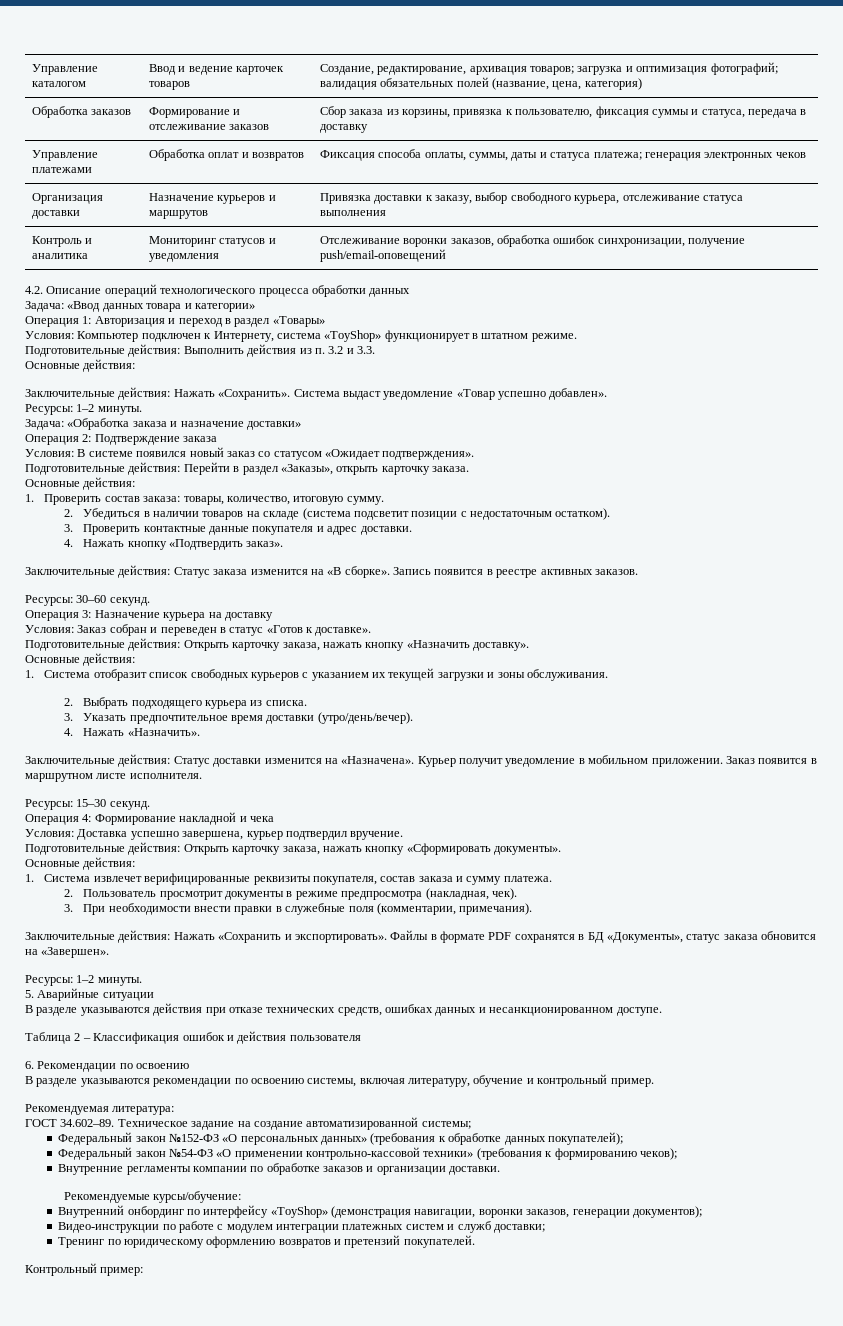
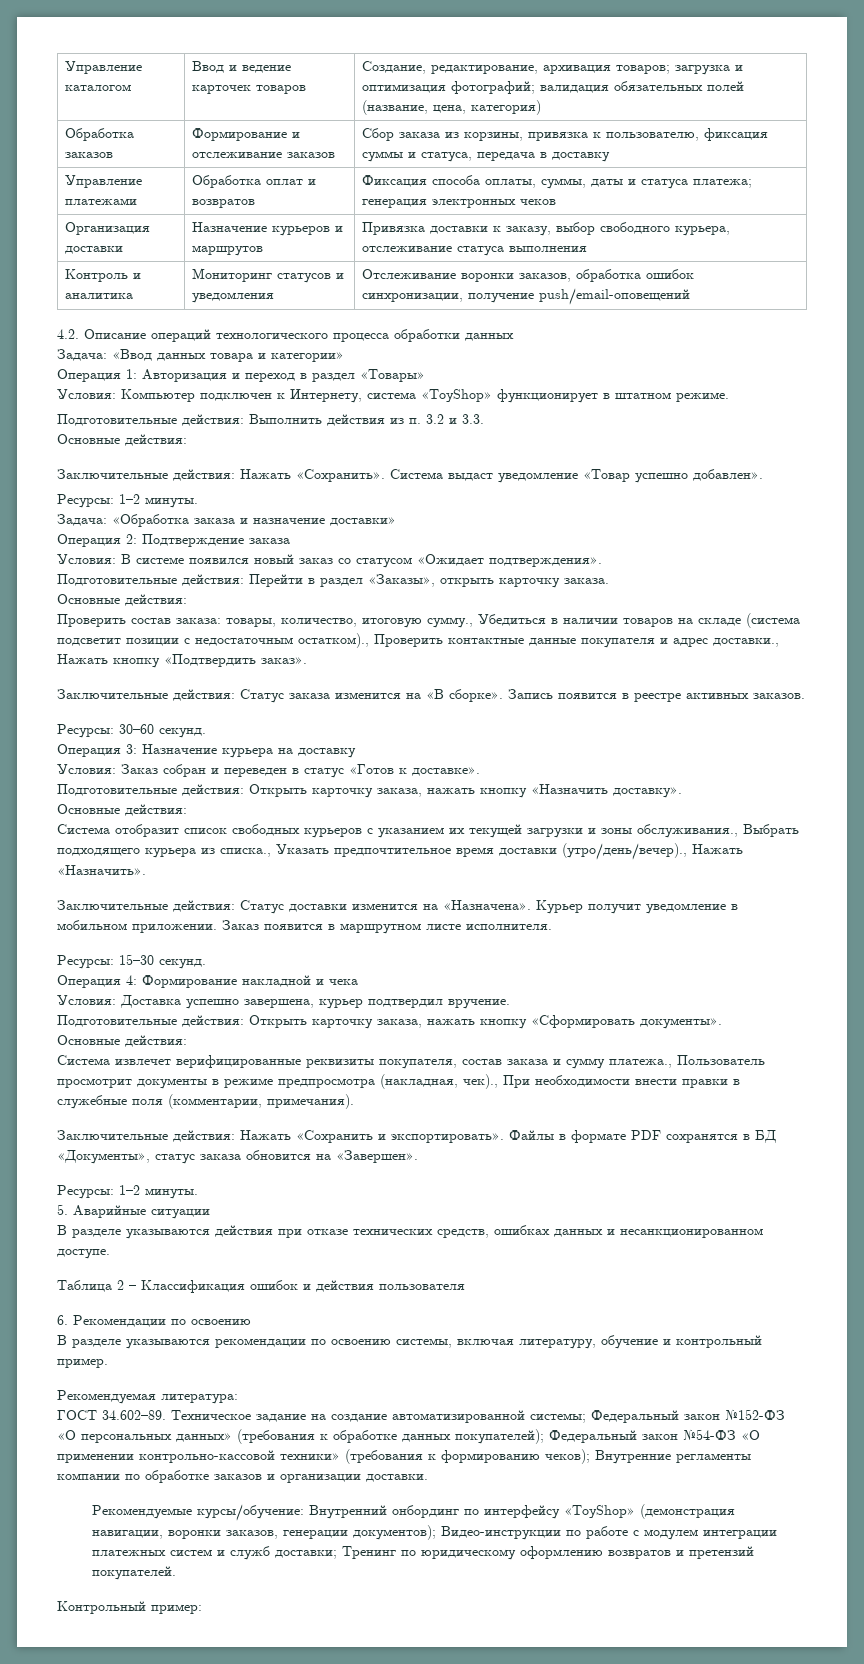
[25,494,34,502] 1. -> (187, 600) none
[346,496,384,505] [63,509,73,517] сумму. // 2. -> [427,617,473,628] сумму.,
[555,508,611,520] [63,524,73,532] остатком). // 3. -> [298,633,369,648] остатком).,
[360,526,412,535] [63,539,73,547] доставки. // 4. -> [713,638,779,647] доставки.,
[25,670,34,678] 1. -> (187, 810) none
[526,669,608,681] [63,698,73,706] обслуживания. // 2. -> [637,824,738,838] обслуживания.,
[265,700,307,706] [63,713,73,721] списка. // 3. -> [220,848,271,857] списка.,
[317,712,413,724] [63,728,73,736] (утро/день/вечер). // 4. -> [562,843,687,860] (утро/день/вечер).,
[25,874,34,882] 1. -> (187, 1041) none
[503,876,552,882] [63,889,73,897] платежа. // 2. -> [609,1059,672,1068] платежа.,
[491,888,517,900] [63,904,73,912] чек). // 3. -> [463,1074,498,1089] чек).,
(471, 1125) // -> (586, 1418) none
(623, 1138) // -> (544, 1436) none
(677, 1154) // -> (590, 1456) none
(242, 1197) // -> (304, 1512) none
(702, 1212) // -> (436, 1532) none
(545, 1228) // -> (337, 1554) none

